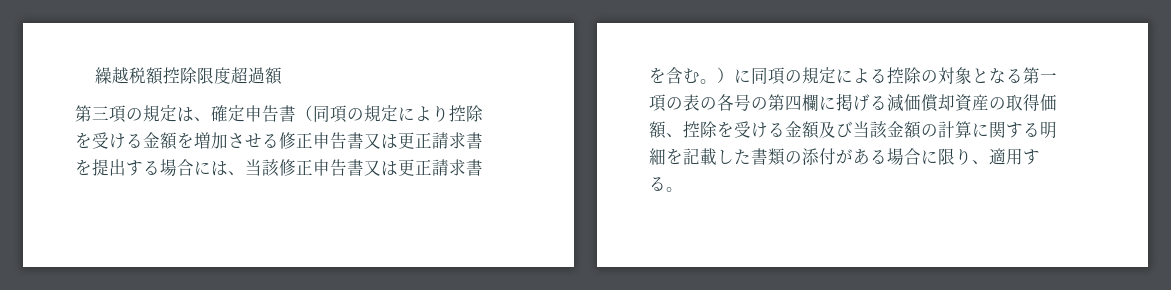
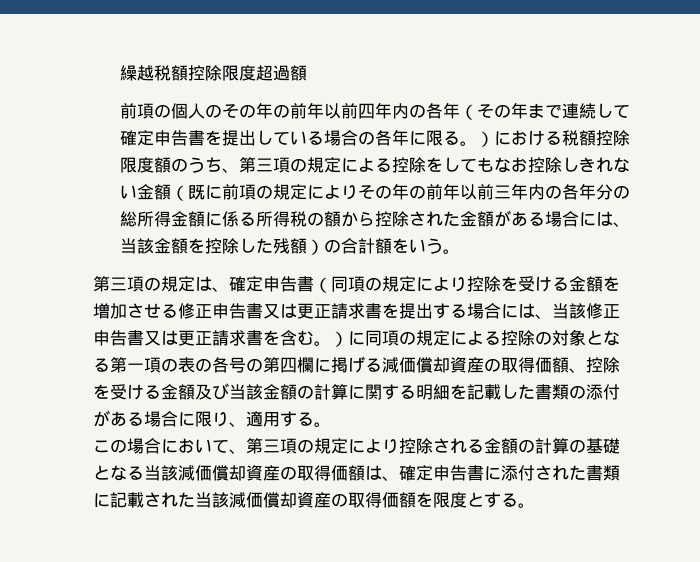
(283, 76) none -> [120,102,631,120] [120,129,631,147] [120,157,631,173] [120,183,631,201] [120,210,631,227] [120,238,461,255] // 前項の個人のその年の前年以前四年内の各年（その年まで連続して確定申告書を提出している場合の各年に限る。）における税額控除限度額のうち、第三項の規定による控除をしてもなお控除しきれない金額（既に前項の規定によりその年の前年以前三年内の各年分の総所得金額に係る所得税の額から控除された金額がある場合には、当該金額を控除した残額）の合計額をいう。
(684, 189) none -> [92,438,620,454] [92,465,620,481] [92,492,535,508] // この場合において、第三項の規定により控除される金額の計算の基礎となる当該減価償却資産の取得価額は、確定申告書に添付された書類に記載された当該減価償却資産の取得価額を限度とする。

